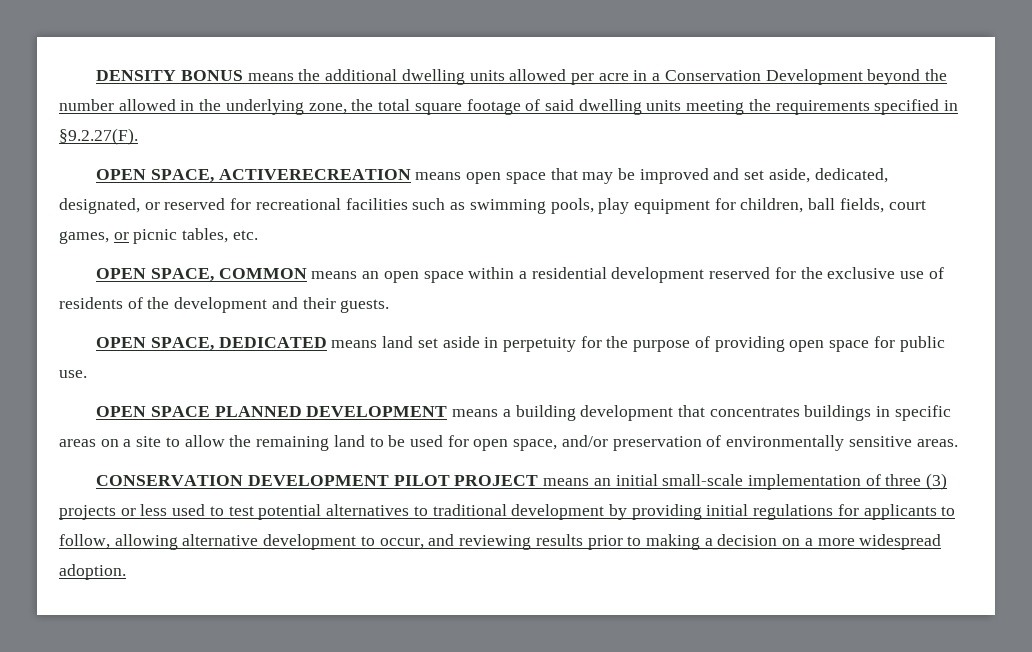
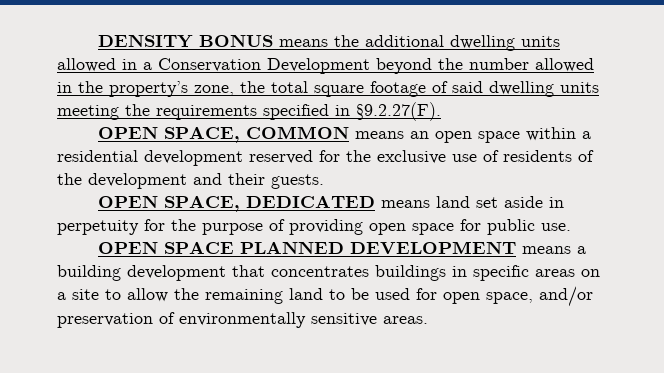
[570,73,629,85] per acre -> (116, 65) none
[225,99,304,115] underlying -> [109,81,188,97] property’s
[96,168,888,184] [59,198,926,214] [59,228,258,244] // OPEN SPACE, ACTIVERECREATION means open space that may be improved and set aside, dedicated, designated, or reserved for recreational facilities such as swimming pools, play equipment for children, ball fields, court games, or picnic tables, etc. -> (441, 111) none
[96,473,948,490] [59,504,956,520] [59,534,942,550] [59,564,126,580] // CONSERVATION DEVELOPMENT PILOT PROJECT means an initial small-scale implementation of three (3) projects or less used to test potential alternatives to traditional development by providing initial regulations for applicants to follow, allowing alternative development to occur, and reviewing results prior to making a decision on a more widespread adoption. -> (428, 320) none

